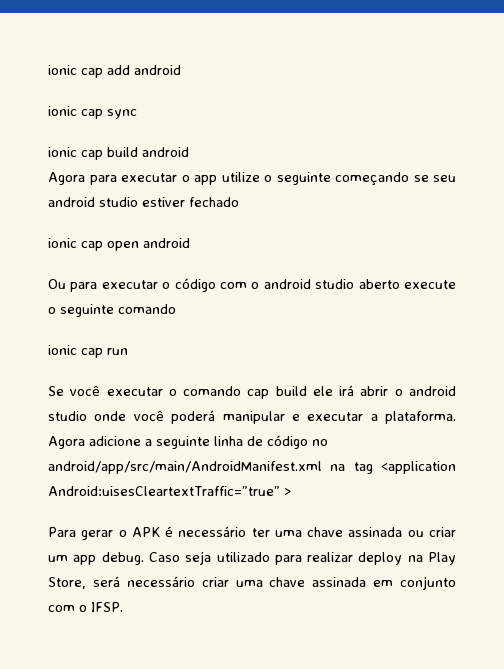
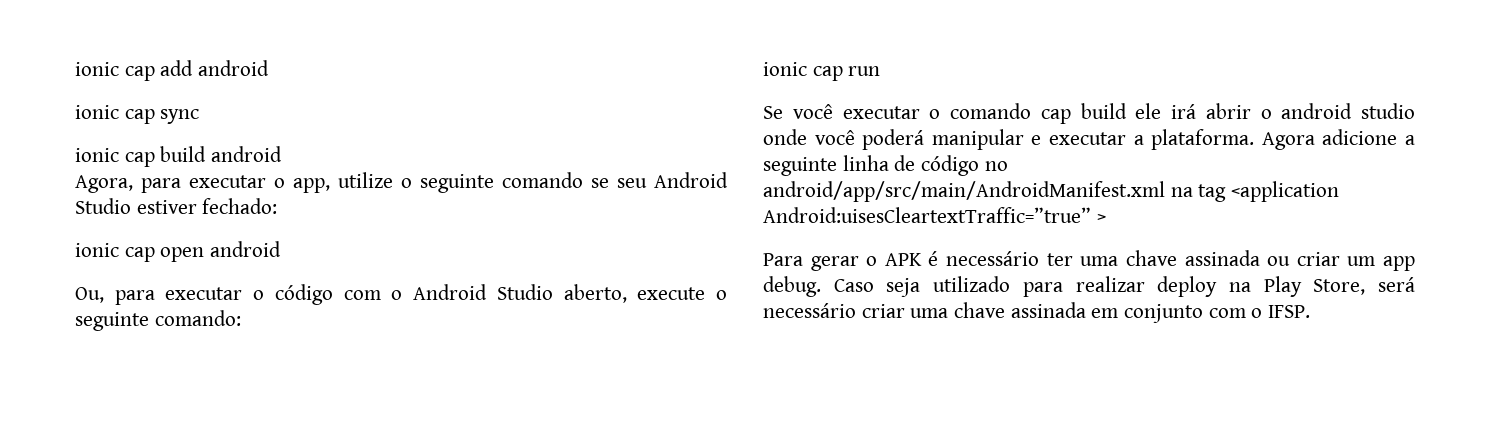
[48,172,217,185] Agora para executar o app -> [75,175,330,193] Agora, para executar o app,
[335,172,409,186] começando -> [502,172,583,188] comando
[48,197,239,207] android studio estiver fechado -> [654,172,728,188] [75,198,278,214] Android Studio estiver fechado:
[48,279,66,289] Ou -> [75,287,104,303] Ou,
[263,279,400,289] android studio aberto -> [413,284,627,303] Android Studio aberto,
[118,304,176,314] comando -> [154,310,241,326] comando:

